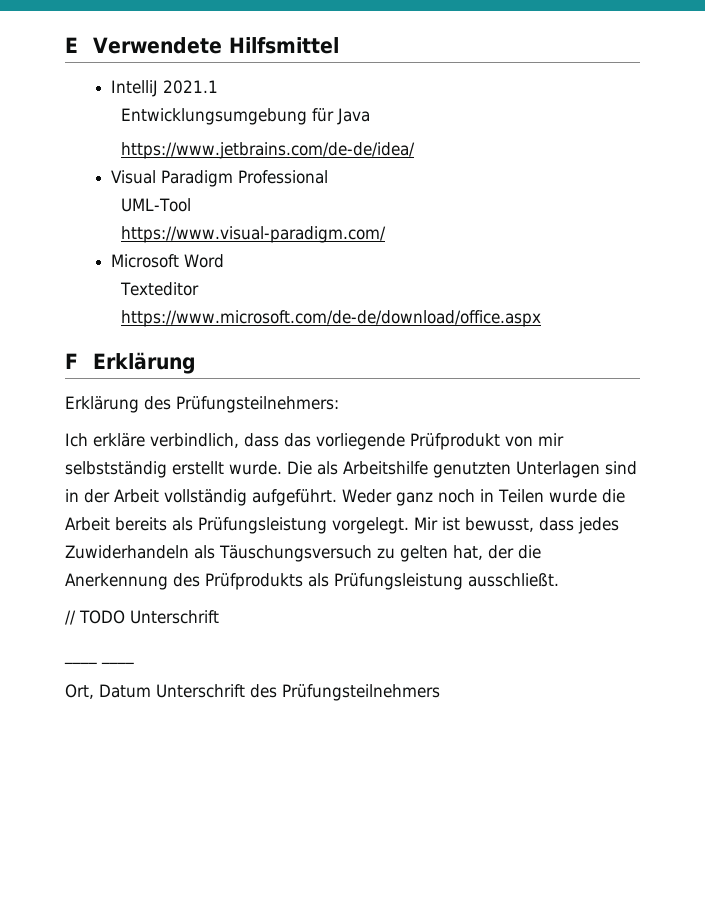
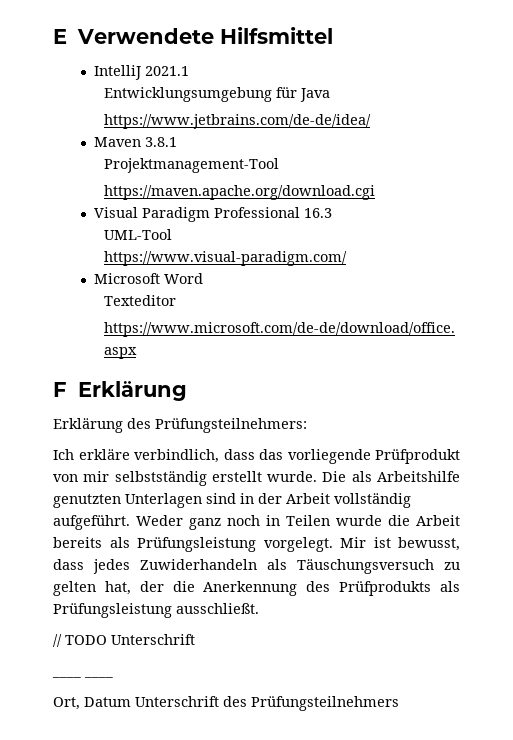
(415, 150) none -> [94,137,178,147] [103,158,279,173] [103,185,375,200] // Maven 3.8.1 // Projektmanagement-Tool // https://maven.apache.org/download.cgi
(329, 177) none -> [304,208,333,218] 16.3

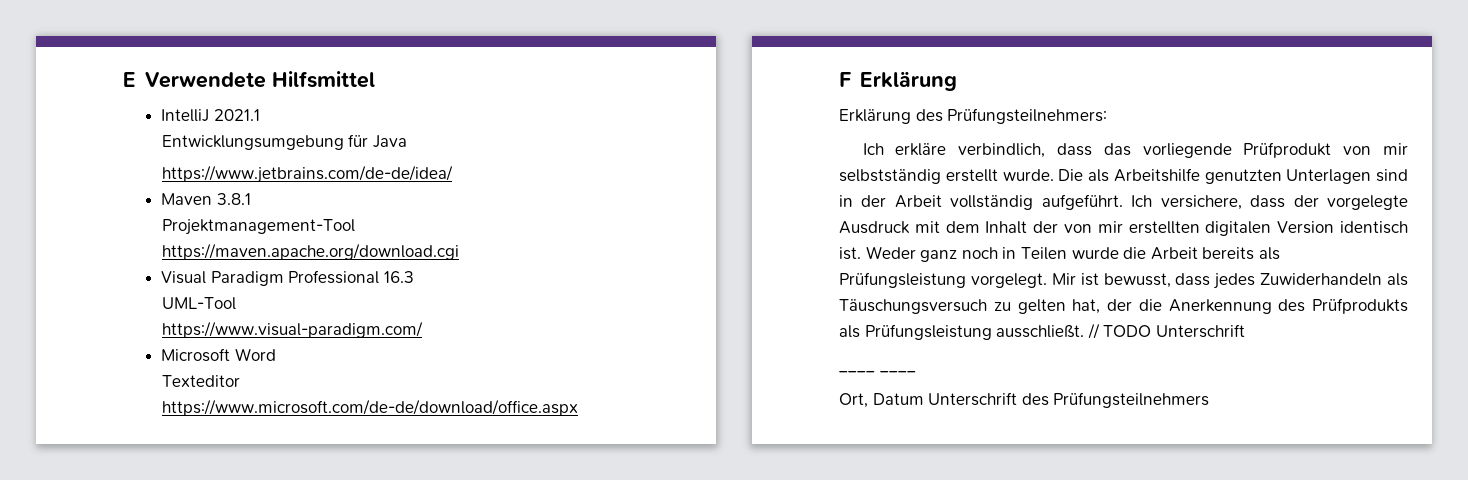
(130, 522) none -> [1131,195,1408,210] [839,221,1408,236] [839,247,861,260] Ich versichere, dass der vorgelegte Ausdruck mit dem Inhalt der von mir erstellten digitalen Version identisch ist.
(259, 608) // -> (1085, 331) none

